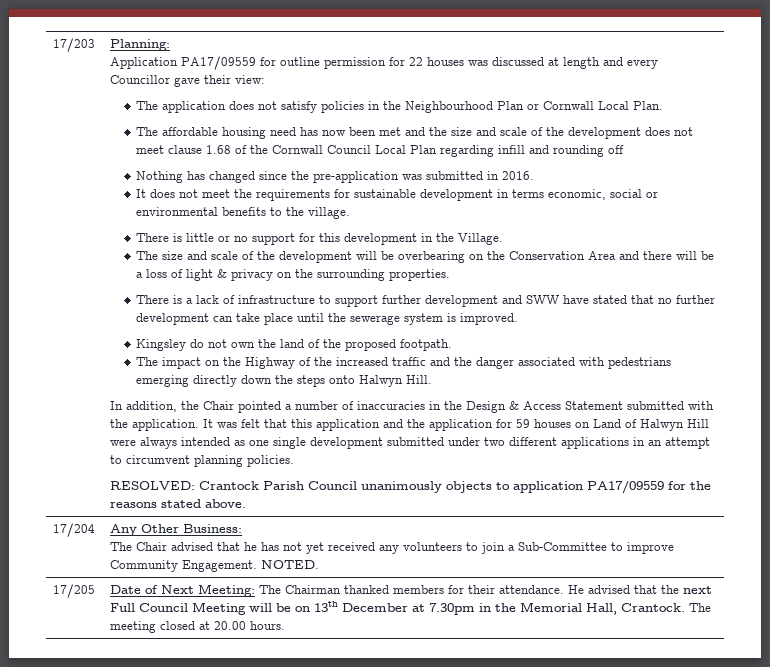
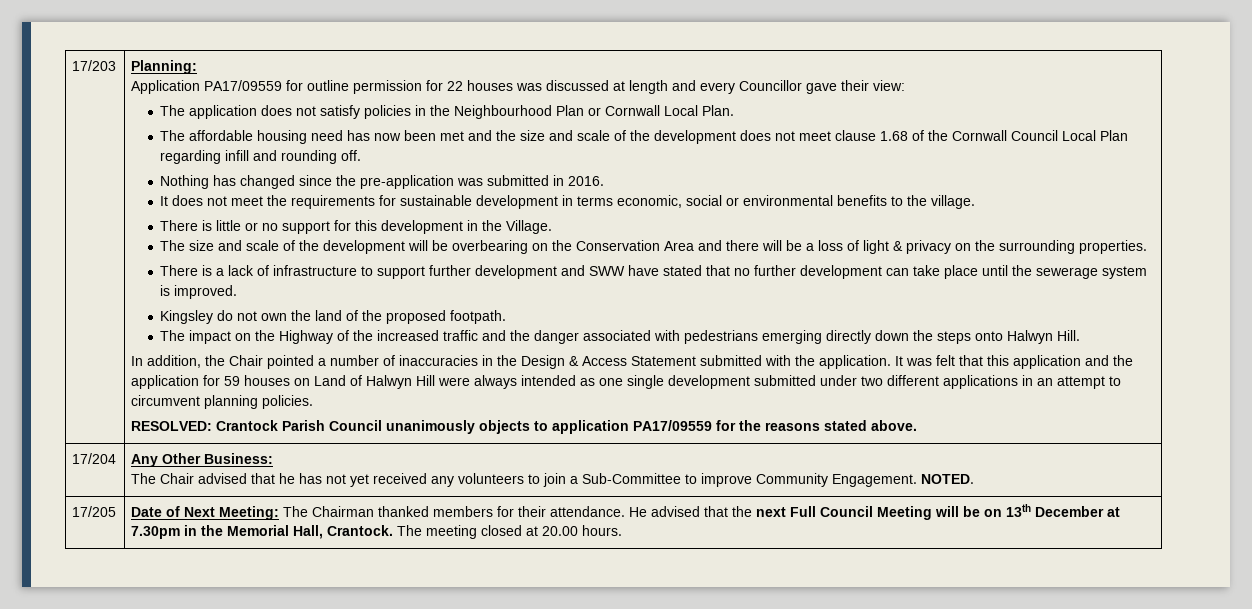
[608,145,625,154] off -> [341,150,362,161] off.

